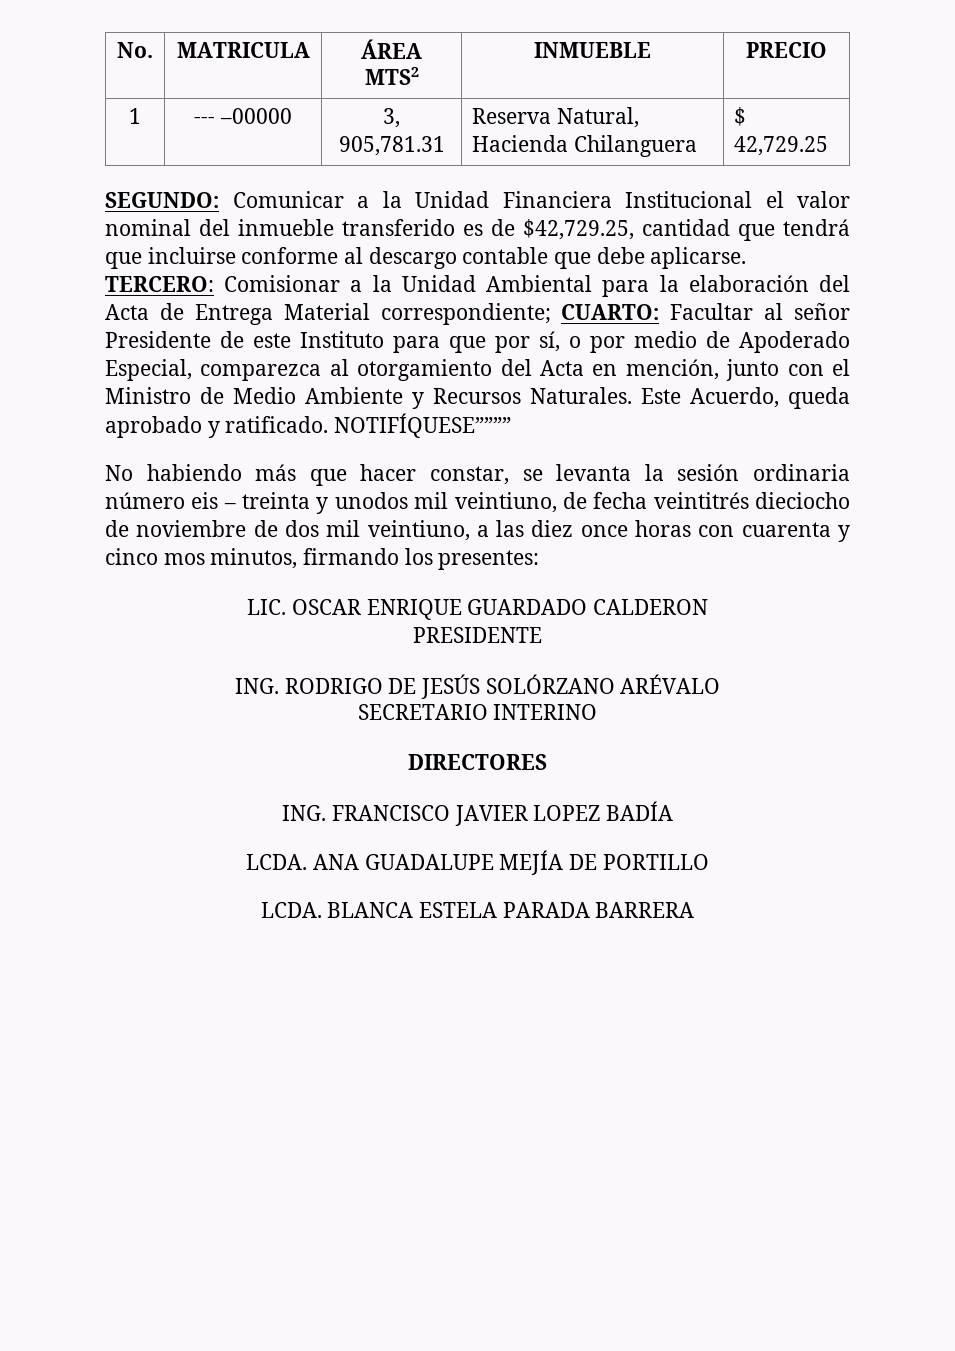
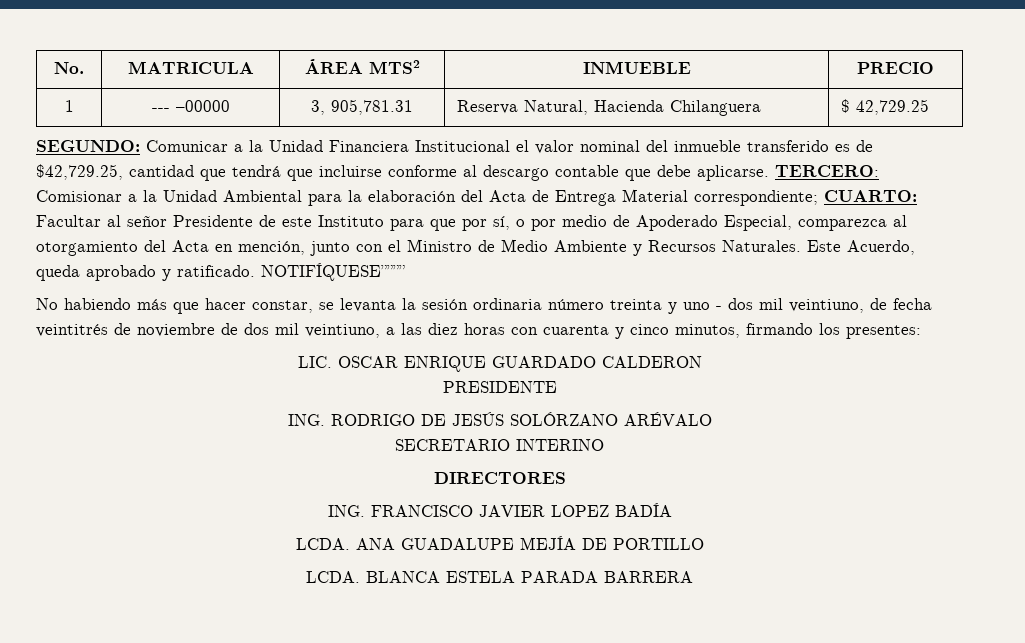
[191,492,408,514] eis – treinta y unodos -> [610,298,753,314] treinta y uno - dos
[755,492,851,509] dieciocho -> (108, 330) none
[580,525,628,537] once -> (458, 329) none
[163,553,205,565] mos -> (669, 329) none

